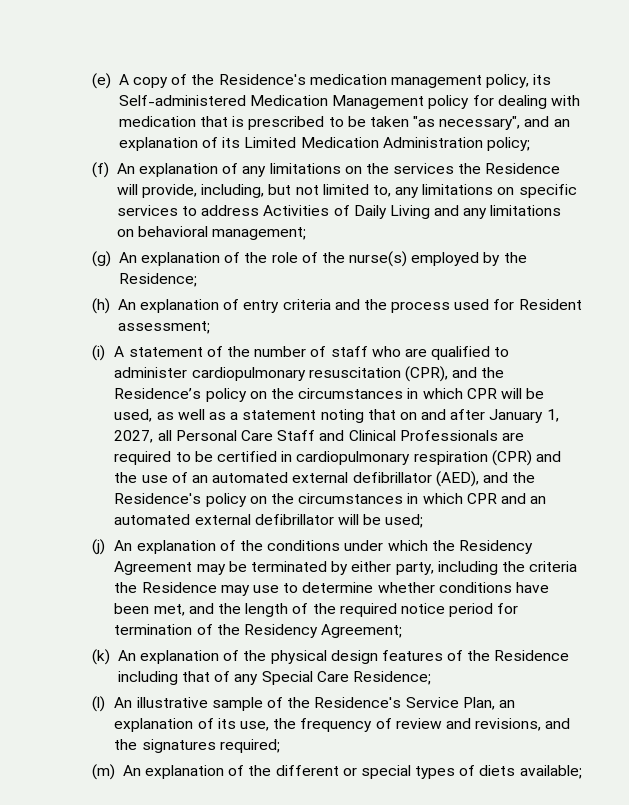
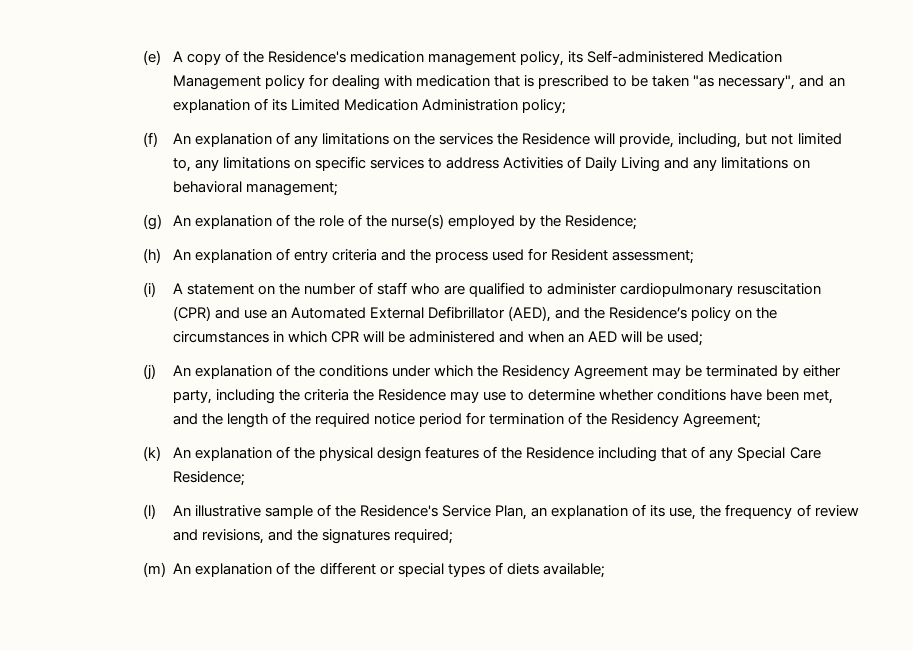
[206,346,223,357] of -> [257,285,275,295] on
[404,366,448,382] (CPR), -> [172,306,552,322] (CPR) and use an Automated External Defibrillator (AED),
[114,409,559,423] [114,430,524,443] [114,450,561,466] [114,471,536,487] [114,493,547,507] [114,514,334,525] used, as well as a statement noting that on and after January 1, 2027, all Personal Care Staff and Clinical Professionals are required to be certified in cardiopulmonary respiration (CPR) and the use of an automated external defibrillator (AED), and the Residence's policy on the circumstances in which CPR and an automated external defibrillator -> [409,331,618,343] administered and when an AED

